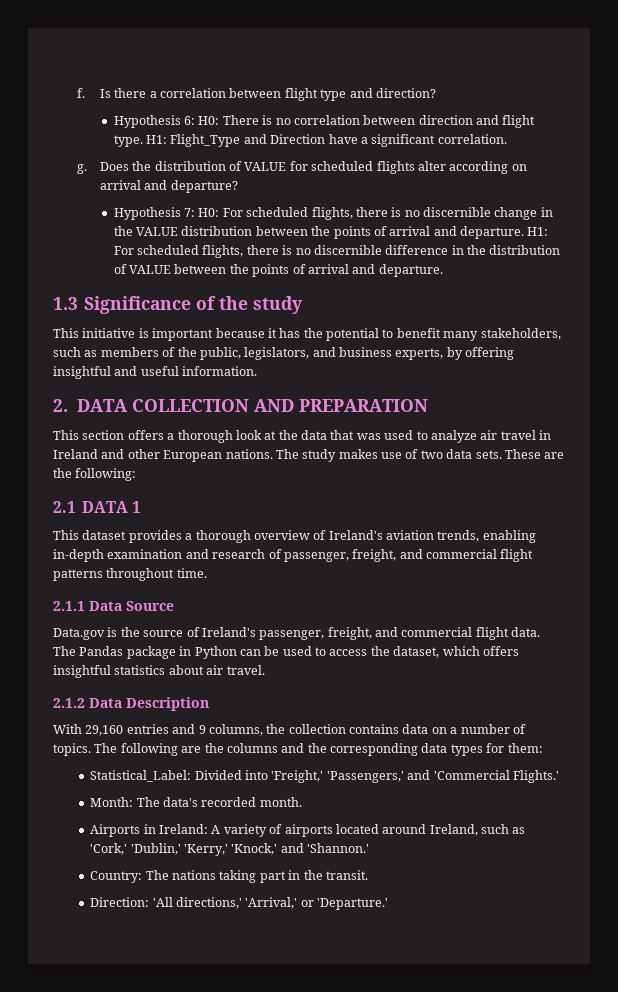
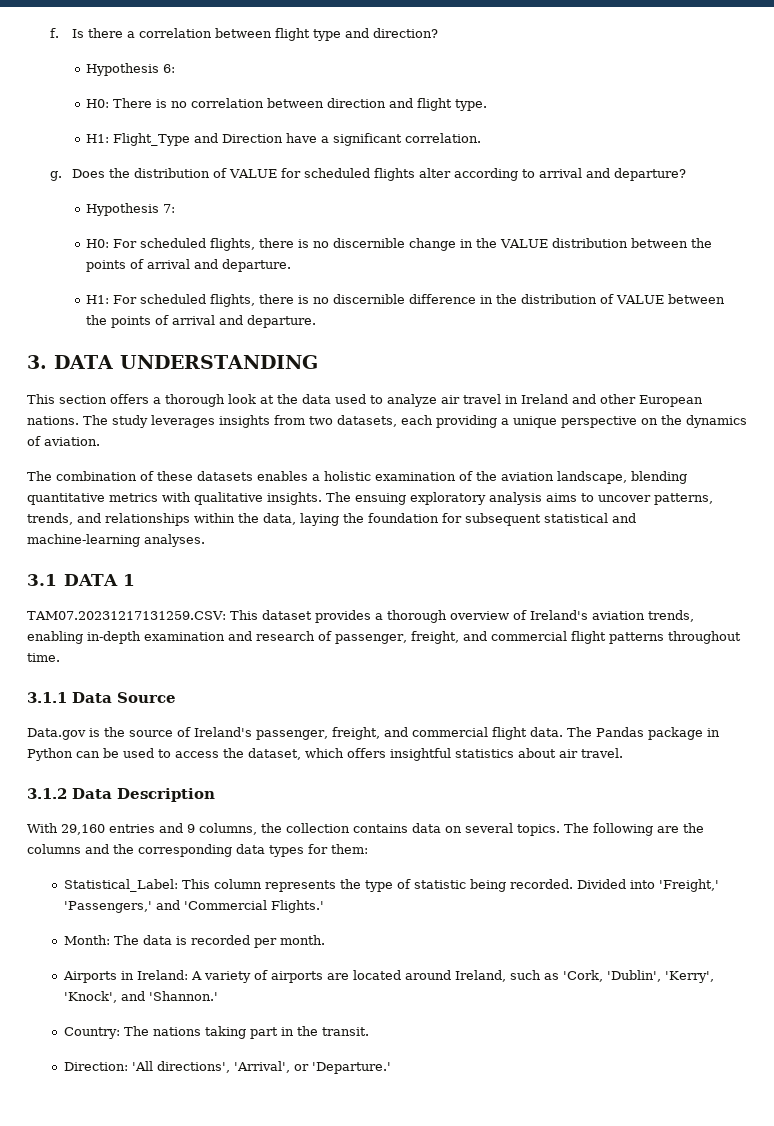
(196, 120) none -> (176, 68) //
(143, 141) none -> (488, 105) //
[511,164,527,171] on -> [521,169,535,178] to
(196, 212) none -> (176, 208) //
(525, 232) none -> (292, 265) //
[53,296,304,314] [53,328,561,341] [53,347,515,360] [53,366,258,379] [53,399,428,412] 1.3 Significance of the study // This initiative is important because it has the potential to benefit many stakeholders, such as members of the public, legislators, and business experts, by offering insightful and useful information. // 2. DATA COLLECTION AND PREPARATION -> [27,355,319,369] 3. DATA UNDERSTANDING
[330,430,381,440] that was -> (331, 399) none
[338,449,565,459] [53,468,137,481] [53,501,76,513] makes use of two data sets. These are the following: // 2.1 -> [151,415,747,428] [27,436,100,446] [27,471,687,484] [27,492,713,505] [27,513,636,526] [27,534,205,547] [27,574,57,586] leverages insights from two datasets, each providing a unique perspective on the dynamics of aviation. // The combination of these datasets enables a holistic examination of the aviation landscape, blending quantitative metrics with qualitative insights. The ensuing exploratory analysis aims to uncover patterns, trends, and relationships within the data, laying the foundation for subsequent statistical and machine-learning analyses. // 3.1
(142, 507) none -> [27,611,226,620] TAM07.20231217131259.CSV:
[53,601,85,611] 2.1.1 -> [27,692,67,703] 3.1.1
[53,698,85,708] 2.1.2 -> [27,788,67,799] 3.1.2
[450,724,526,734] a number of -> [465,823,513,833] several
(192, 776) none -> [181,879,573,892] This column represents the type of statistic being recorded.
[162,797,257,807] data's recorded -> [142,935,277,948] data is recorded per
(333, 830) none -> [326,973,349,980] are
[90,843,278,856] 'Cork,' 'Dublin,' 'Kerry,' 'Knock,' -> [562,970,714,983] [63,991,117,1003] 'Cork, 'Dublin', 'Kerry', 'Knock',
[175,897,298,909] directions,' 'Arrival,' -> [156,1061,290,1073] directions', 'Arrival',

